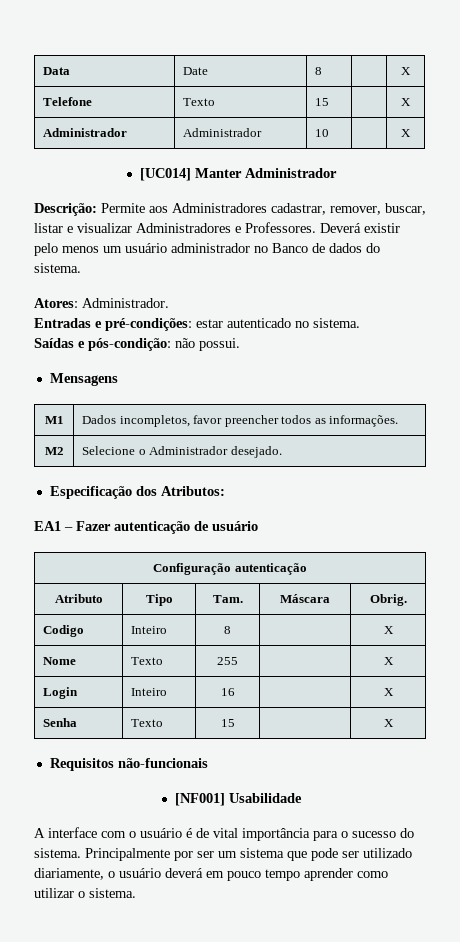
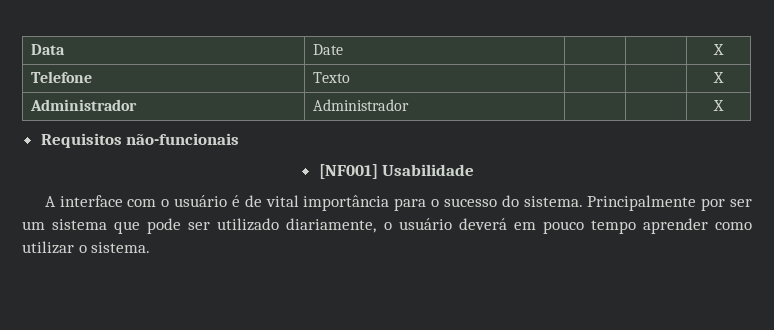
[315,67,323,75] 8 -> (344, 49) none
[315,98,330,106] 15 -> (351, 77) none
[315,129,330,137] [401,129,411,137] [139,168,337,181] [34,203,426,216] [34,222,400,233] [34,243,380,256] [34,263,81,273] [34,298,169,308] [34,318,360,331] [34,338,240,351] [49,373,118,386] [44,416,64,424] [82,415,399,427] [44,447,64,455] [82,446,282,458] [49,486,225,499] [34,521,258,534] [153,563,307,575] [54,594,103,603] [145,594,173,606] [212,595,243,603] [280,594,330,603] [369,594,407,606] [43,625,85,637] [131,626,168,634] [224,626,231,634] [383,626,394,634] [43,657,77,665] [131,657,164,665] [217,657,238,665] [383,657,394,665] [43,687,79,699] [131,688,168,696] [220,688,235,696] [383,688,394,696] [43,718,78,727] [131,719,164,727] [220,719,235,727] 10 | | X // [UC014] Manter Administrador // Descrição: Permite aos Administradores cadastrar, remover, buscar, listar e visualizar Administradores e Professores. Deverá existir pelo menos um usuário administrador no Banco de dados do sistema. // Atores: Administrador. // Entradas e pré-condições: estar autenticado no sistema. // Saídas e pós-condição: não possui. // Mensagens // M1 | Dados incompletos, favor preencher todos as informações. // M2 | Selecione o Administrador desejado. // Especificação dos Atributos: // EA1 – Fazer autenticação de usuário // Configuração autenticação // Atributo | Tipo | Tam. | Máscara | Obrig. // Codigo | Inteiro | 8 | | X // Nome | Texto | 255 | | X // Login | Inteiro | 16 | | X // Senha | Texto | 15 -> (410, 105) none

